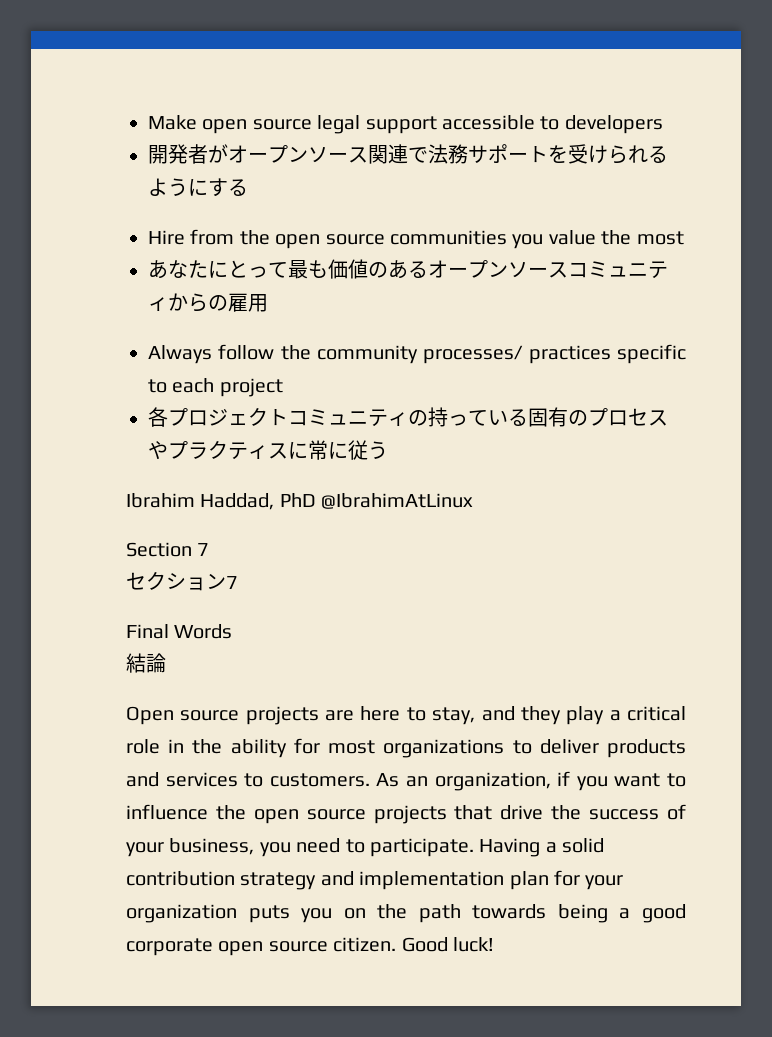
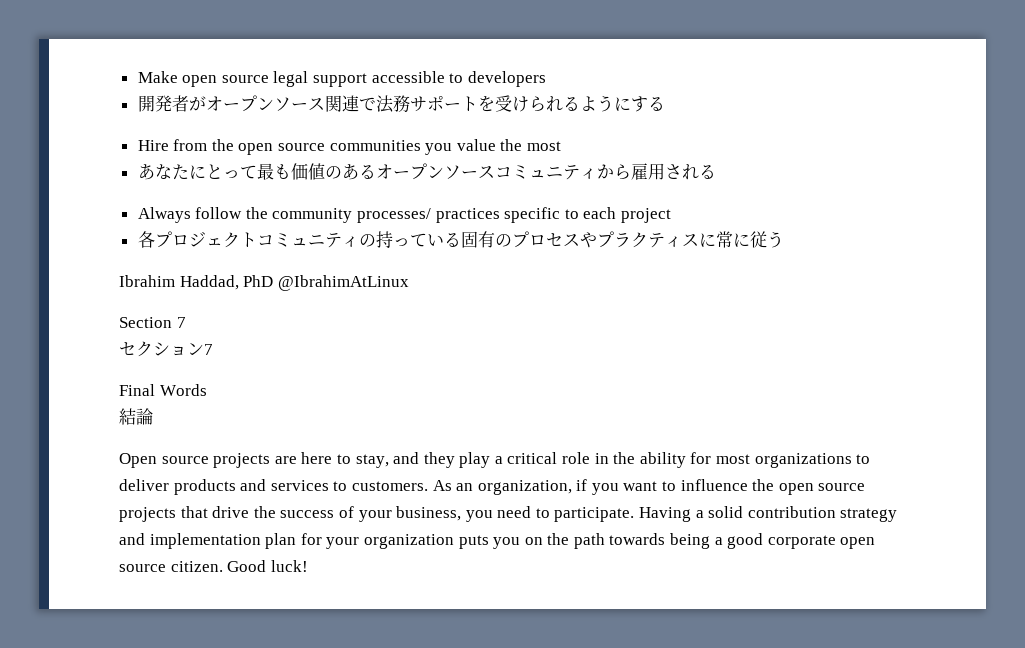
[208,295,228,311] の -> (631, 172) none
(268, 303) none -> [664,164,716,180] される

